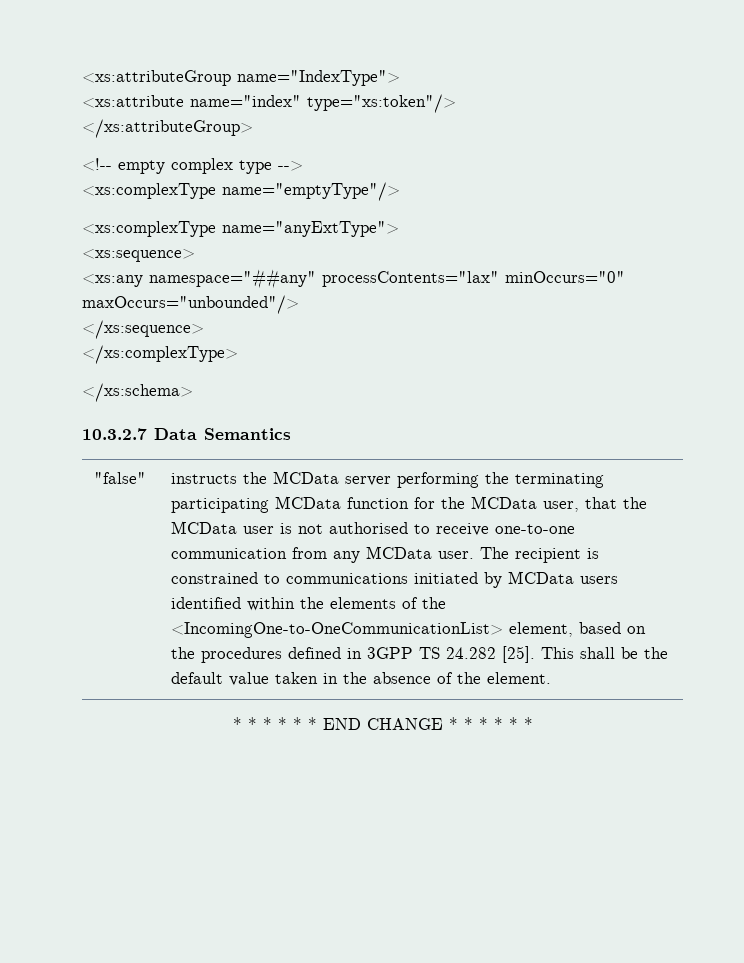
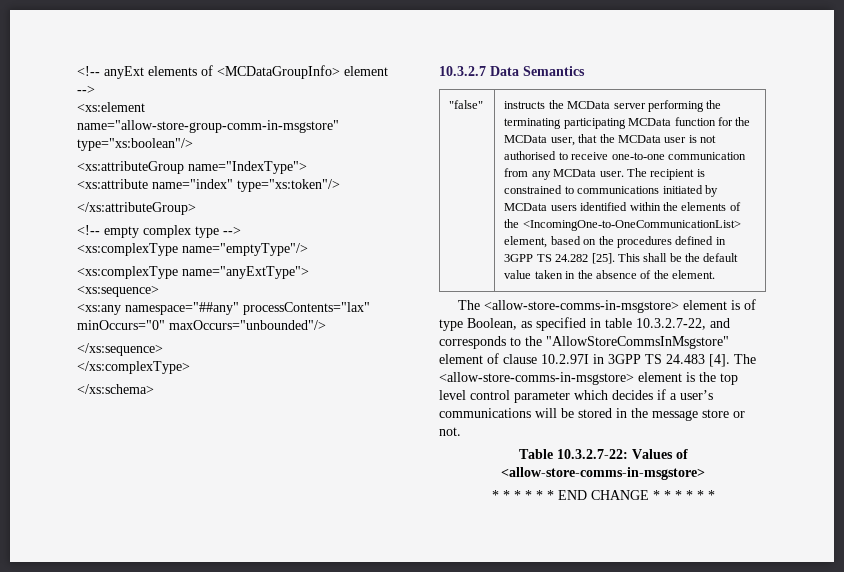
(82, 78) none -> [77,65,388,79] [77,85,95,94] [77,102,145,112] [77,120,339,133] [77,138,193,151] <!-- anyExt elements of <MCDataGroupInfo> element --> // <xs:element name="allow-store-group-comm-in-msgstore" type="xs:boolean"/> //
(552, 678) none -> [457,299,756,313] [439,317,730,331] [439,336,729,349] [439,353,756,367] [439,372,738,385] [439,389,713,403] [439,408,745,421] [439,427,461,436] [518,449,688,459] [501,467,705,480] // The <allow-store-comms-in-msgstore> element is of type Boolean, as specified in table 10.3.2.7-22, and corresponds to the "AllowStoreCommsInMsgstore" element of clause 10.2.97I in 3GPP TS 24.483 [4]. The <allow-store-comms-in-msgstore> element is the top level control parameter which decides if a user’s communications will be stored in the message store or not. // Table 10.3.2.7-22: Values of <allow-store-comms-in-msgstore>

